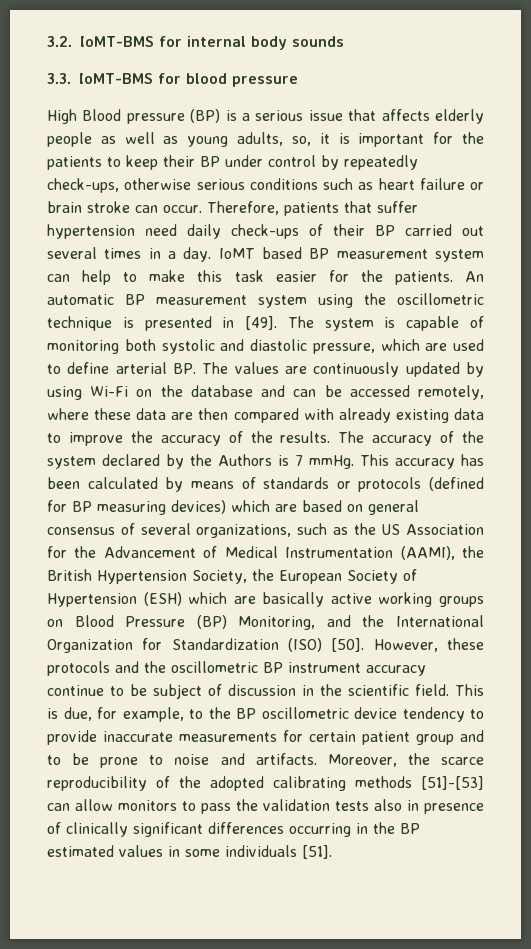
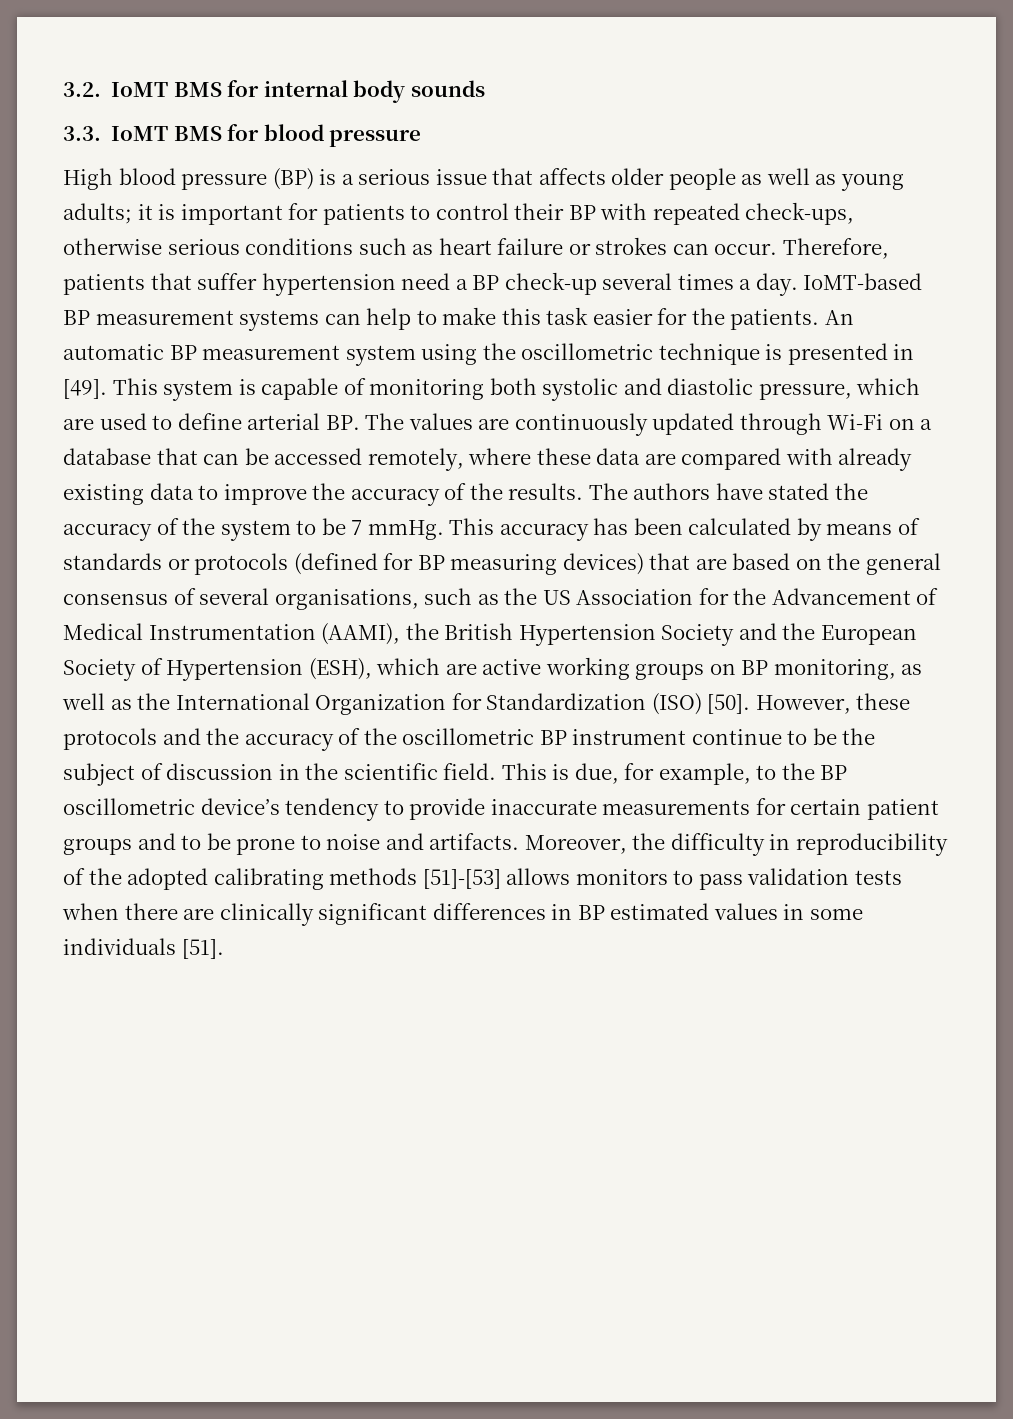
[80,36,154,47] IoMT-BMS -> [111,82,222,97] IoMT BMS
[79,73,153,84] IoMT-BMS -> [111,126,222,141] IoMT BMS
[82,109,122,121] Blood -> [118,168,176,185] blood
[434,109,484,124] elderly -> [611,168,665,185] older
[237,132,311,146] adults, so, -> [63,203,132,224] adults;
[461,132,484,144] the -> (319, 211) none
[126,155,418,170] keep their BP under control by repeatedly -> [435,203,740,225] control their BP with repeated
[47,201,130,213] brain stroke -> [595,237,668,255] strokes
[187,224,484,239] daily check-ups of their BP carried out -> [455,272,597,295] a BP check-up
[148,248,161,259] in -> (734, 282) none
[218,247,484,262] IoMT based BP measurement system -> [803,273,923,290] [63,310,320,331] IoMT-based BP measurement systems
[287,316,314,328] The -> [112,378,158,395] This
[466,362,485,377] [47,385,286,400] by using Wi-Fi on the database and -> [739,413,933,435] [63,448,198,465] through Wi-Fi on a database that
[198,408,229,420] then -> (676, 459) none
[372,431,484,446] [47,454,289,469] accuracy of the system declared by the Authors is -> [633,483,868,500] [63,518,346,541] authors have stated the accuracy of the system to be
[231,500,270,512] which -> [649,553,691,570] that
(363, 508) none -> [827,553,861,570] the
[196,524,292,538] organizations, -> [274,589,419,610] organisations,
[192,570,247,584] Society, -> [661,623,777,646] Society and
[143,592,325,607] (ESH) which are basically -> [308,658,477,680] (ESH), which are
[74,615,351,630] Blood Pressure (BP) Monitoring, and -> [741,659,923,680] [62,693,132,710] BP monitoring, as well as
(166, 667) none -> [244,728,397,751] accuracy of the
[366,665,426,676] accuracy -> (687, 737) none
(147, 690) none -> [842,728,876,745] the
[354,707,397,719] device -> [200,798,280,815] device’s
[416,734,454,745] group -> [63,838,132,855] groups
[440,757,484,765] scarce -> [670,833,791,856] difficulty in
[47,799,113,811] can allow -> [506,868,571,885] allows
[236,799,258,811] the -> (743, 882) none
[374,799,484,814] [47,822,395,837] also in presence of clinically significant differences occurring in the -> [62,903,573,926] when there are clinically significant differences in

